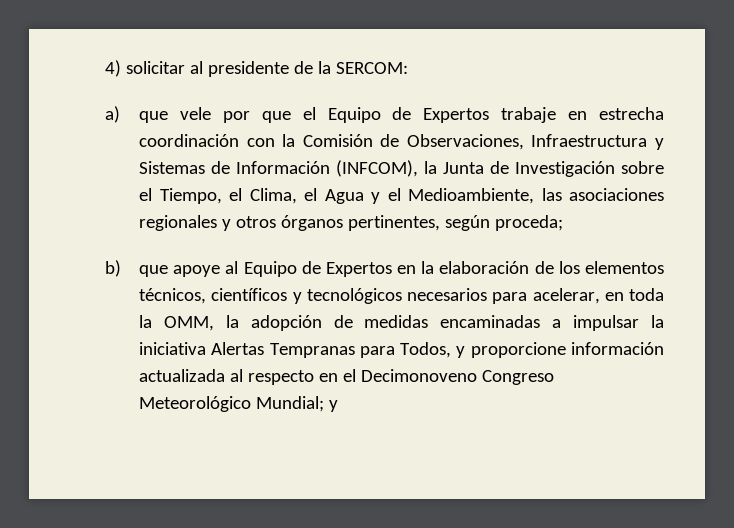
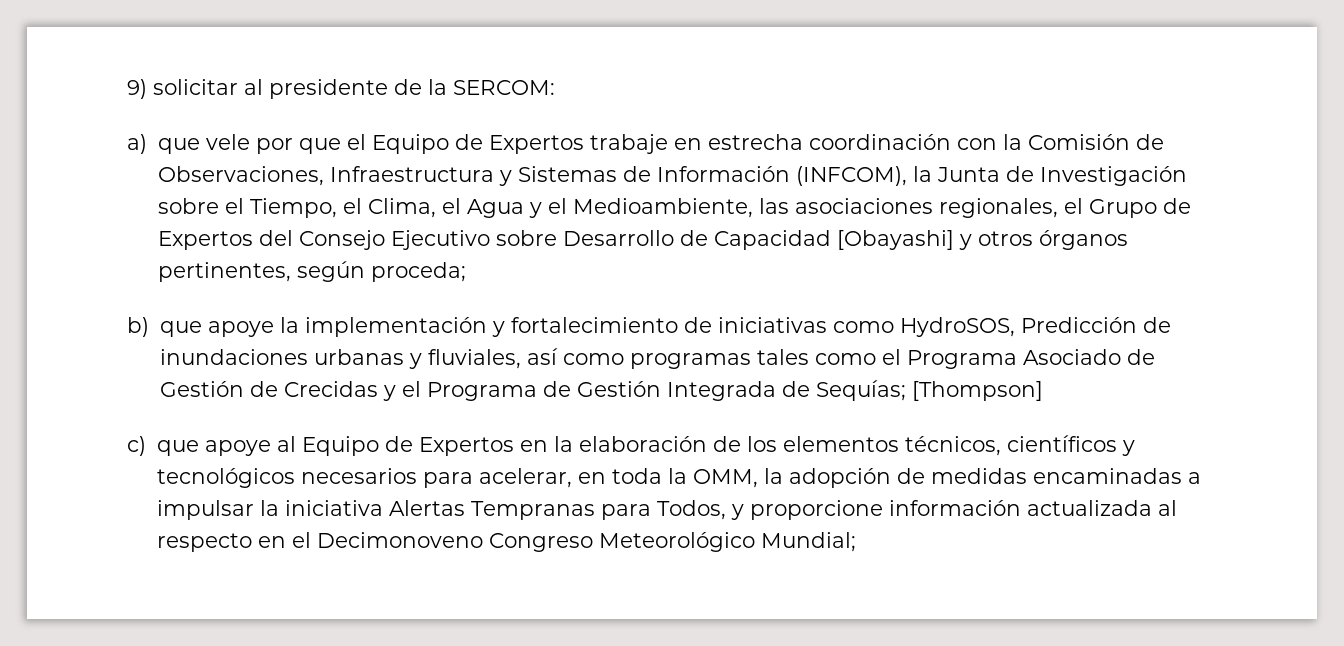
[104,60,121,77] 4) -> [126,79,147,99] 9)
[139,215,218,231] regionales -> [938,198,1191,218] [157,230,954,250] regionales, el Grupo de Expertos del Consejo Ejecutivo sobre Desarrollo de Capacidad [Obayashi]
(221, 271) none -> [279,317,1171,337] [159,348,1155,369] [159,380,1043,401] [126,436,271,456] la implementación y fortalecimiento de iniciativas como HydroSOS, Predicción de inundaciones urbanas y fluviales, así como programas tales como el Programa Asociado de Gestión de Crecidas y el Programa de Gestión Integrada de Sequías; [Thompson] // c) que apoye
[329,400,339,412] y -> (856, 542) none

